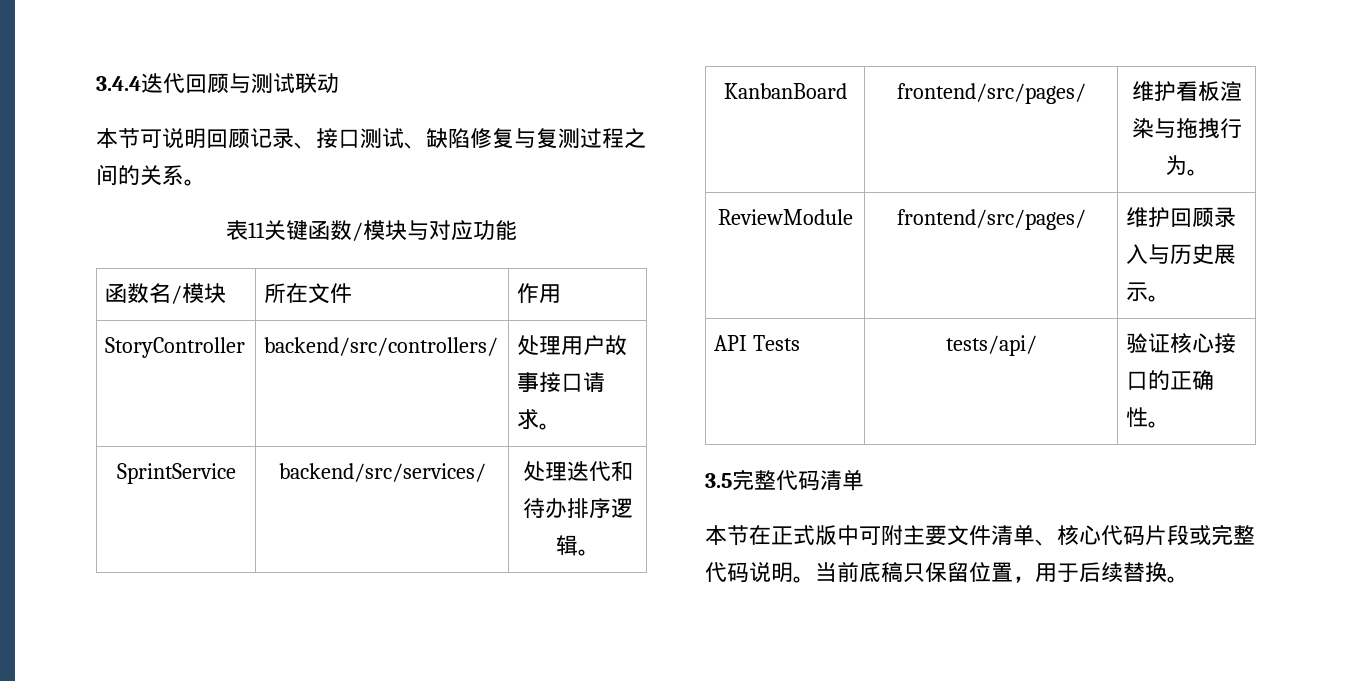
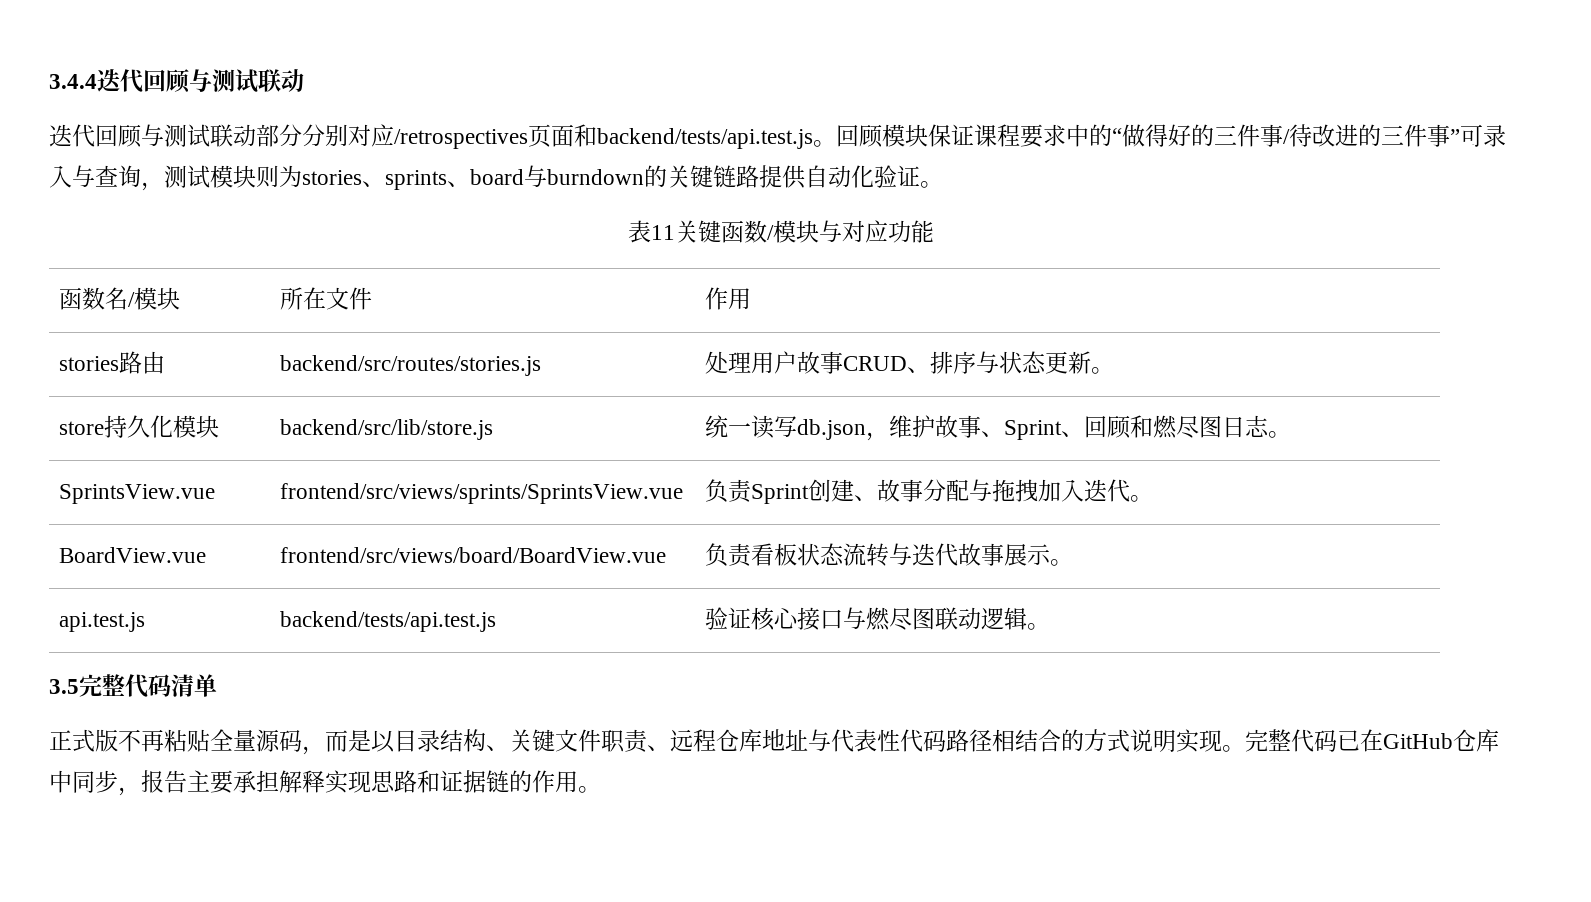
[96,128,646,149] [96,164,184,186] 本节可说明回顾记录、接口测试、缺陷修复与复测过程之间的关系 -> [49,124,1506,149] [49,165,920,191] 迭代回顾与测试联动部分分别对应/retrospectives页面和backend/tests/api.test.js。回顾模块保证课程要求中的“做得好的三件事/待改进的三件事”可录入与查询，测试模块则为stories、sprints、board与burndown的关键链路提供自动化验证
[104,337,245,358] [263,337,498,356] StoryController | backend/src/controllers/ -> [59,351,166,374] [280,355,542,376] stories路由 | backend/src/routes/stories.js
[538,372,605,392] [516,409,561,430] [116,463,236,484] [278,463,486,482] [522,461,633,481] [522,498,633,519] [555,535,600,556] [723,83,847,99] [896,83,1086,104] [1131,81,1242,101] [1131,118,1242,139] [1164,155,1209,176] [717,209,853,225] [896,209,1086,230] [1125,207,1236,228] [1125,244,1214,265] 接口请求。 // SprintService | backend/src/services/ | 处理迭代和待办排序逻辑。 // KanbanBoard | frontend/src/pages/ | 维护看板渲染与拖拽行为。 // ReviewModule | frontend/src/pages/ | 维护回顾录入与历史 -> [843,351,1115,374] [59,415,220,438] [280,419,494,440] [705,415,1292,441] [59,484,216,504] [280,483,684,504] [705,479,1154,504] [59,547,207,563] [280,547,667,563] [705,543,1005,567] CRUD、排序与状态更新。 // store持久化模块 | backend/src/lib/store.js | 统一读写db.json，维护故事、Sprint、回顾和燃尽图日志。 // SprintsView.vue | frontend/src/views/sprints/SprintsView.vue | 负责Sprint创建、故事分配与拖拽加入迭代。 // BoardView.vue | frontend/src/views/board/BoardView.vue | 负责看板状态流转与迭代故事
[713,335,800,351] [945,335,1037,356] API Tests | tests/api/ -> [59,612,146,632] [280,611,497,632] api.test.js | backend/tests/api.test.js
[1147,370,1214,390] [1125,407,1148,427] 的正确性 -> [843,607,1028,631] 与燃尽图联动逻辑
[705,524,1255,546] [705,561,1167,583] 本节在正式版中可附主要文件清单、核心代码片段或完整代码说明。当前底稿只保留位置，用于后续替换 -> [49,729,1499,755] [49,770,578,796] 正式版不再粘贴全量源码，而是以目录结构、关键文件职责、远程仓库地址与代表性代码路径相结合的方式说明实现。完整代码已在GitHub仓库中同步，报告主要承担解释实现思路和证据链的作用

